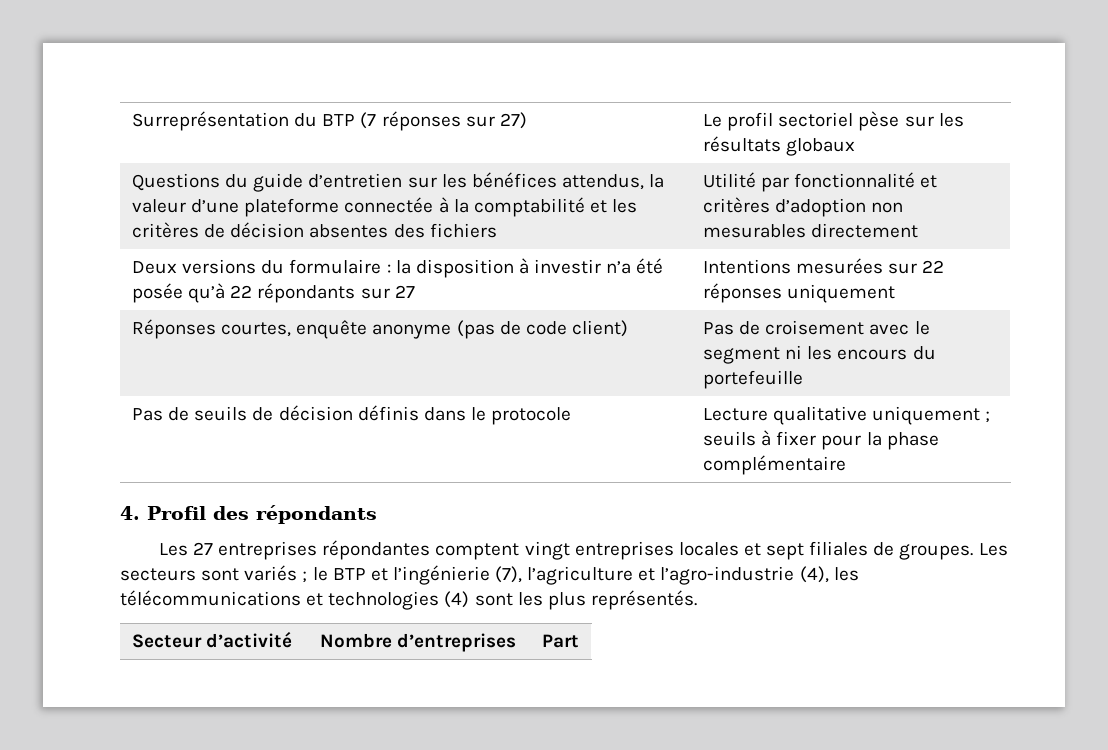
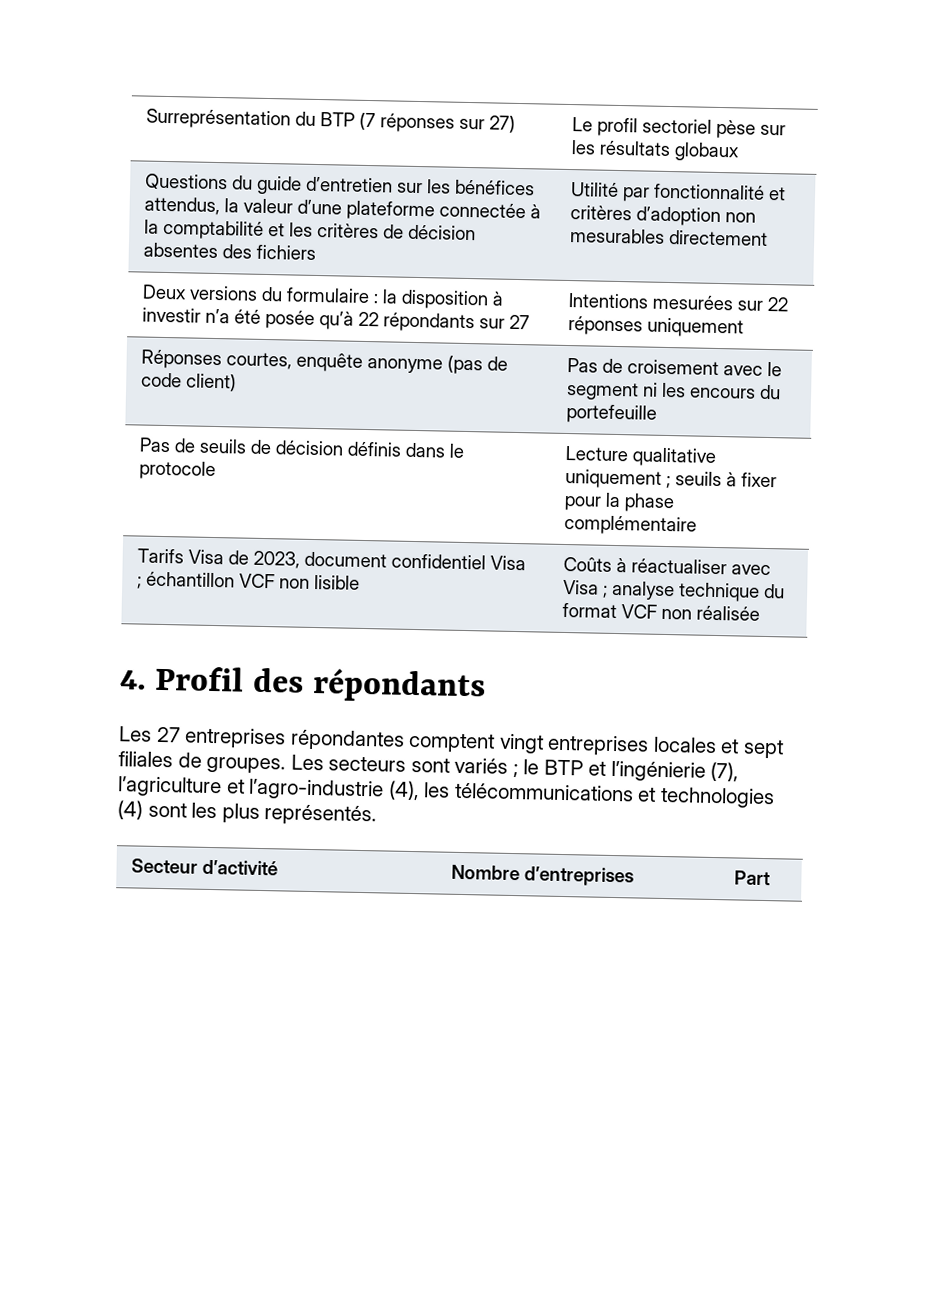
(847, 465) none -> [137,548,527,571] [137,571,361,590] [563,556,772,576] [563,579,786,602] [562,602,761,621] // Tarifs Visa de 2023, document confidentiel Visa ; échantillon VCF non lisible | Coûts à réactualiser avec Visa ; analyse technique du format VCF non réalisée

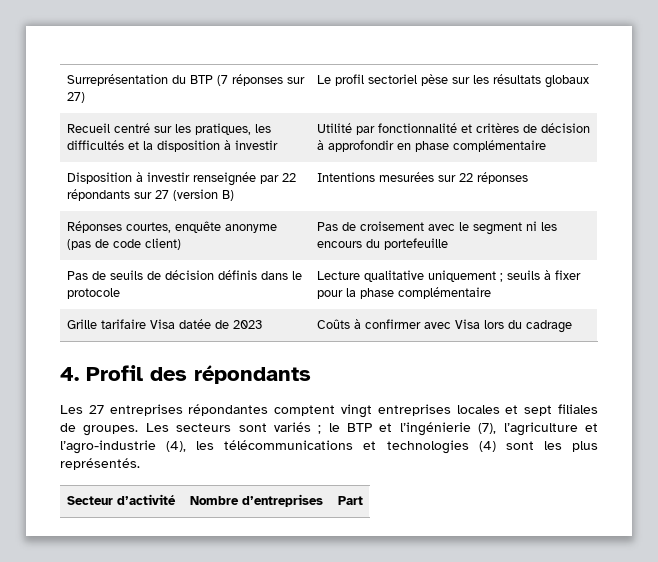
[145,173,536,196] [144,196,542,221] [144,219,477,241] [143,242,317,260] Questions du guide d’entretien sur les bénéfices attendus, la valeur d’une plateforme connectée à la comptabilité et les critères de décision absentes des fichiers -> [66,123,271,135] [66,140,278,152] Recueil centré sur les pratiques, les difficultés et la disposition à investir
[636,206,757,227] [570,228,769,246] [142,284,505,310] [142,307,355,330] d’adoption non mesurables directement // Deux versions du formulaire : la disposition à investir n’a été posée qu’à -> [522,123,590,133] [316,140,546,152] [66,172,279,186] de décision à approfondir en phase complémentaire // Disposition à investir renseignée par
(531, 322) none -> [172,189,234,201] (version B)
[647,317,745,338] uniquement -> (528, 178) none
[137,548,527,571] [137,571,361,590] Tarifs Visa de 2023, document confidentiel Visa ; échantillon VCF non lisible -> [66,319,262,329] Grille tarifaire Visa datée de 2023
[631,558,728,575] réactualiser -> [364,319,421,329] confirmer
[603,580,786,602] [562,602,761,621] ; analyse technique du format VCF non réalisée -> [483,320,572,333] lors du cadrage

